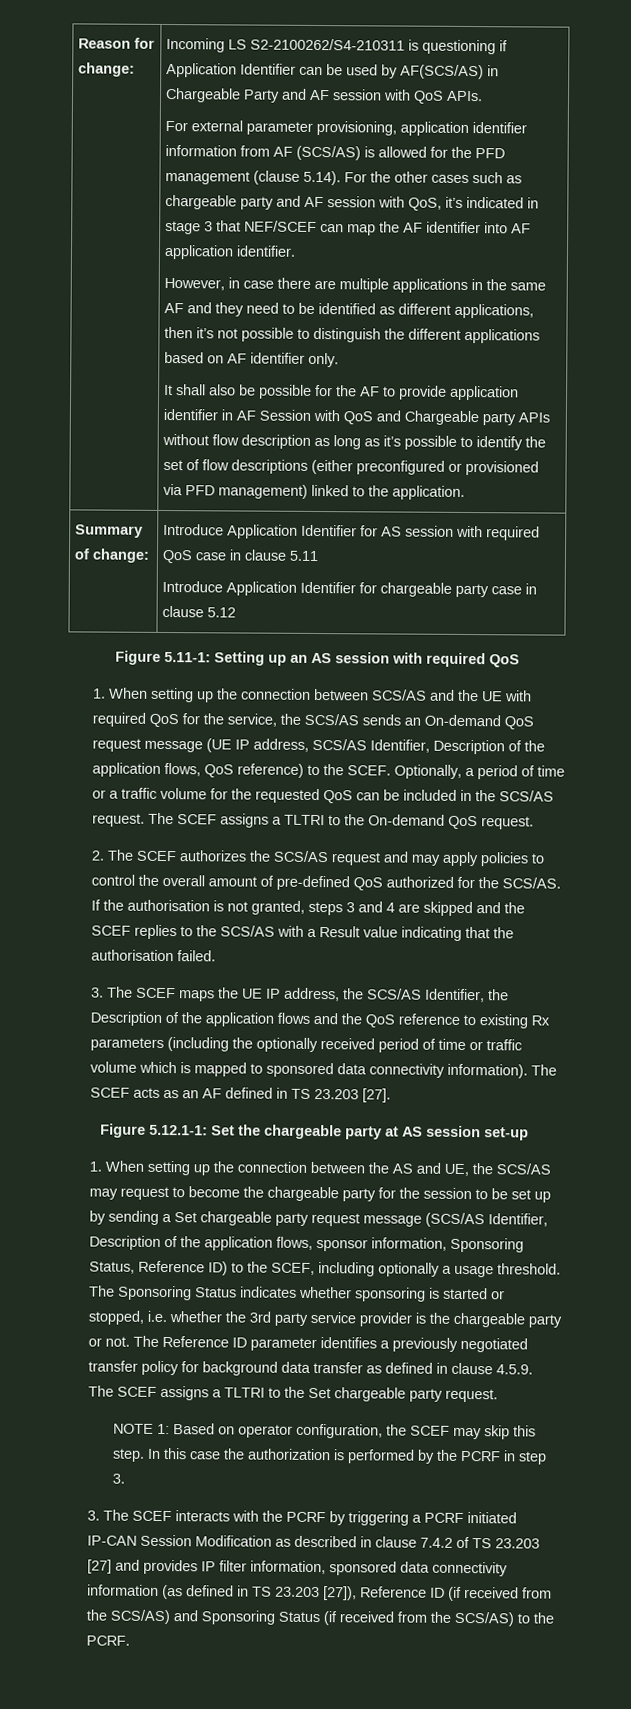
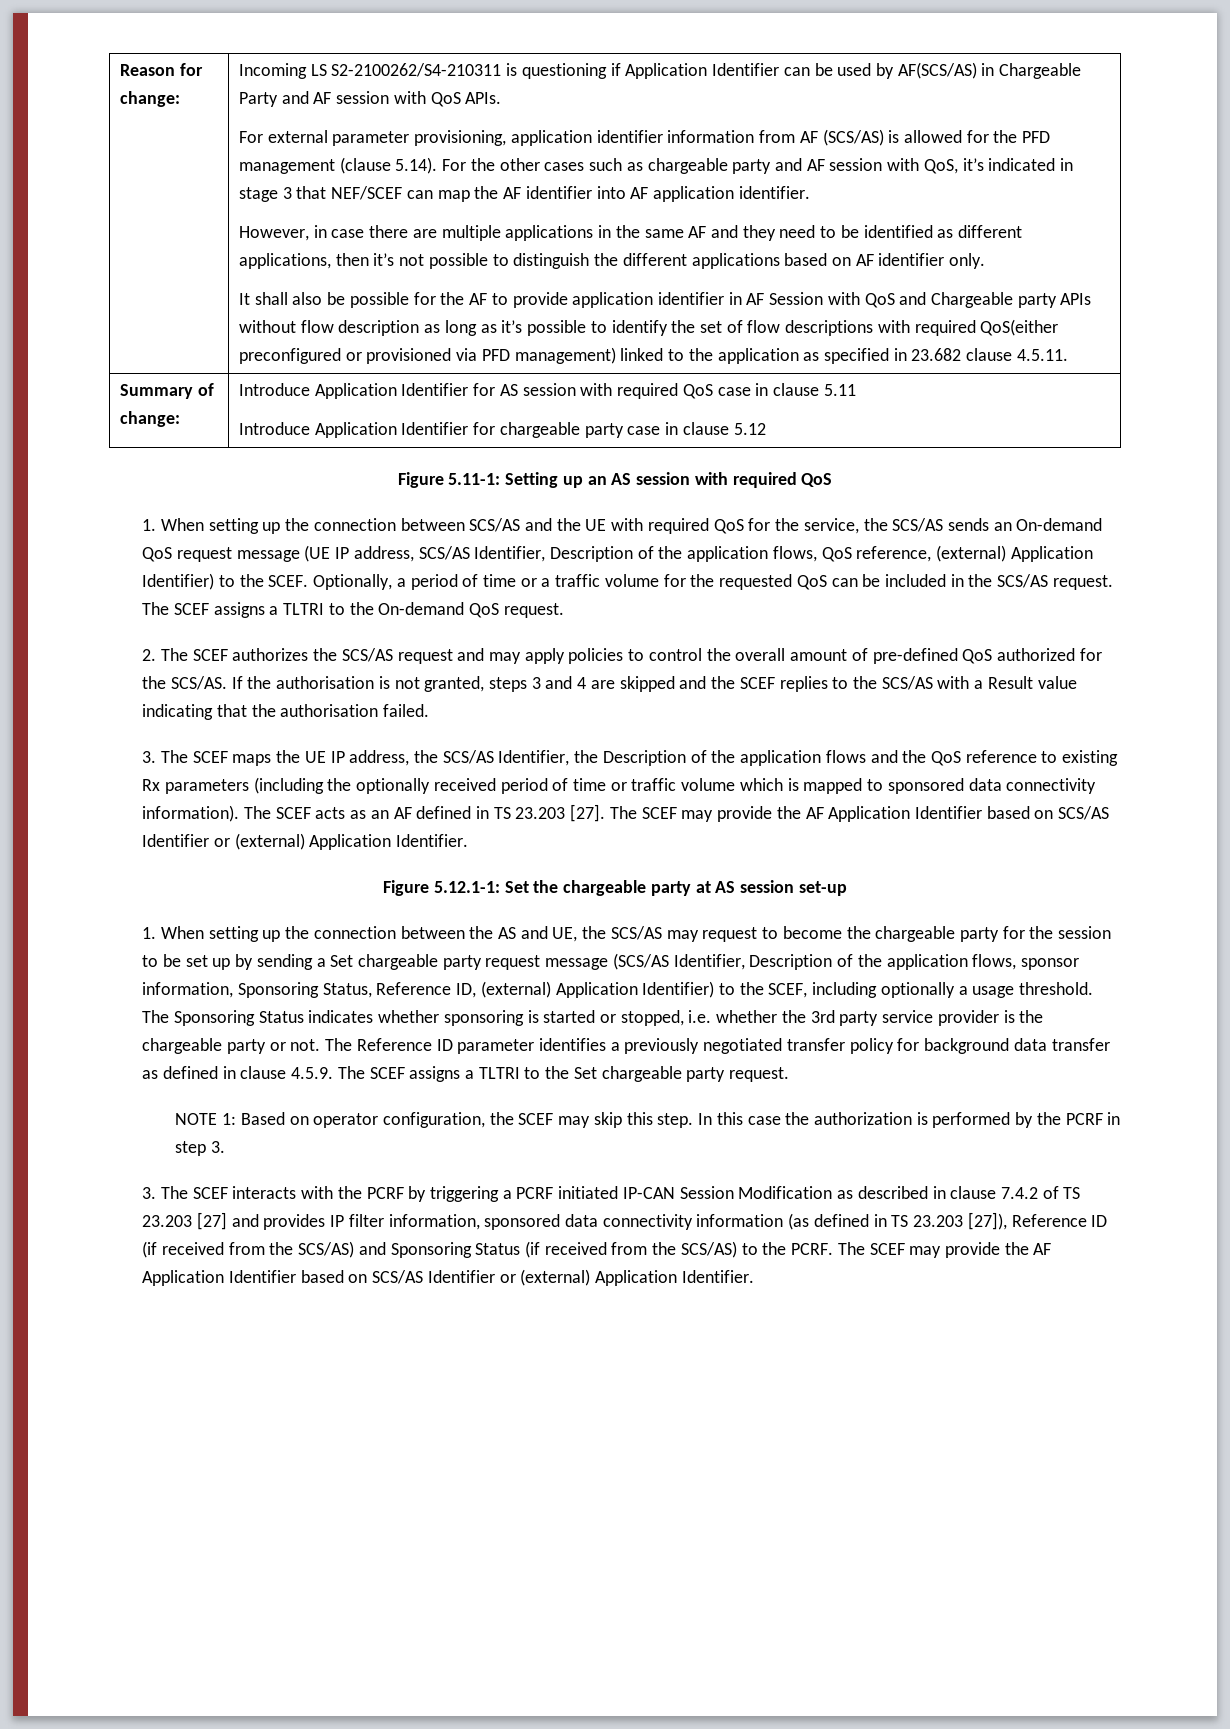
[311,459,354,475] (either -> [877,319,1059,336] with required QoS(either
[392,485,466,500] application. -> [717,348,1068,364] application as specified in 23.682 clause 4.5.11.
[236,763,304,778] reference) -> [856,545,1093,562] [142,573,215,590] reference, (external) Application Identifier)
(391, 1095) none -> [609,806,1110,822] [142,833,469,850] The SCEF may provide the AF Application Identifier based on SCS/AS Identifier or (external) Application Identifier.
[207,1261,228,1276] ID) -> [456,981,715,998] ID, (external) Application Identifier)
(130, 1640) none -> [837,1242,1052,1258] [142,1269,754,1286] The SCEF may provide the AF Application Identifier based on SCS/AS Identifier or (external) Application Identifier.

